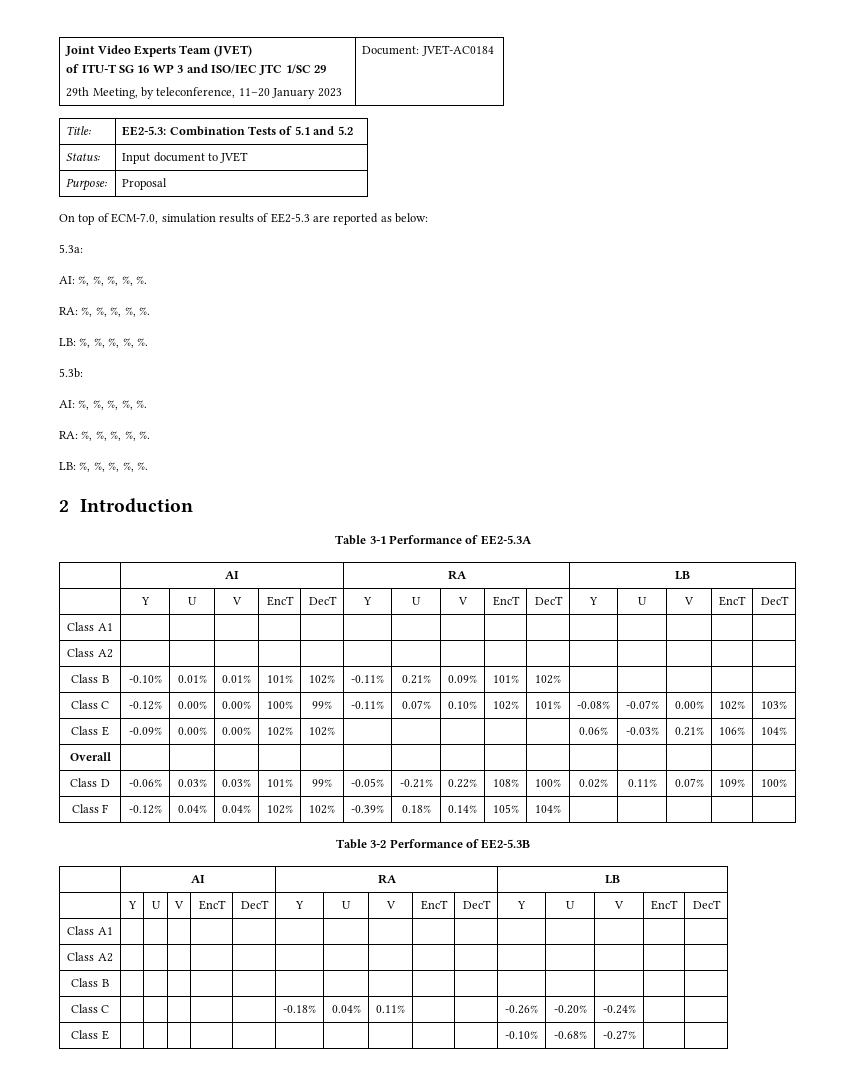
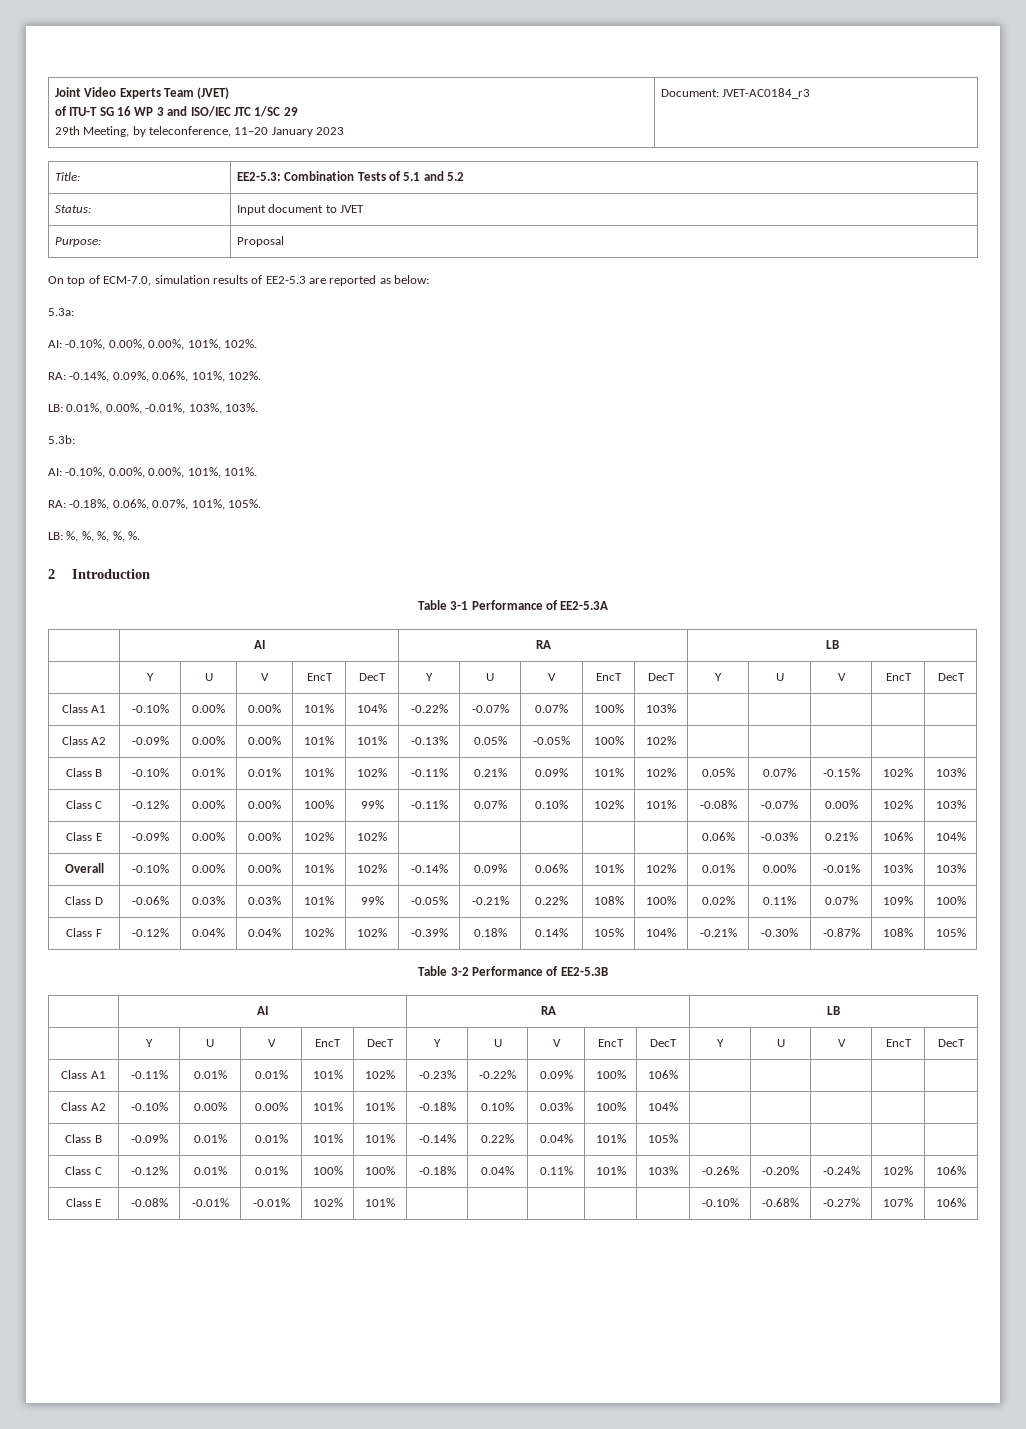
[421,45,494,56] JVET-AC0184 -> [722,88,811,99] JVET-AC0184_r3
[78,276,147,286] [59,307,150,317] [59,338,148,348] [59,368,83,378] [59,400,147,410] [59,431,150,441] %, %, %, %, %. // RA: %, %, %, %, %. // LB: %, %, %, %, %. // 5.3b: // AI: %, %, %, %, %. // RA: %, %, %, %, %. -> [65,339,257,350] [48,371,261,382] [48,403,258,414] [48,435,75,444] [48,467,257,478] [48,499,261,510] -0.10%, 0.00%, 0.00%, 101%, 102%. // RA: -0.14%, 0.09%, 0.06%, 101%, 102%. // LB: 0.01%, 0.00%, -0.01%, 103%, 103%. // 5.3b: // AI: -0.10%, 0.00%, 0.00%, 101%, 101%. // RA: -0.18%, 0.06%, 0.07%, 101%, 105%.
[67,648,113,658] | | | | | | | | | | | | | | // Class A2 | | | | | | | | | | -> [131,704,169,713] [192,704,225,713] [248,704,281,713] [304,704,334,713] [357,704,387,713] [410,704,448,713] [471,704,509,713] [535,704,568,713] [593,704,624,713] [646,704,676,713] [61,736,107,745] [131,736,169,745] [192,736,225,745] [248,736,281,745] [304,736,334,745] [357,736,387,745] [410,736,448,745] [473,736,507,745] [533,736,570,745] [593,736,624,745] [646,736,676,745] -0.10% | 0.00% | 0.00% | 101% | 104% | -0.22% | -0.07% | 0.07% | 100% | 103% | | | | | // Class A2 | -0.09% | 0.00% | 0.00% | 101% | 101% | -0.13% | 0.05% | -0.05% | 100% | 102%
(561, 679) | | | | -> [701,768,735,777] [763,768,796,777] [822,768,860,777] [883,768,913,777] [935,768,966,777] 0.05% | 0.07% | -0.15% | 102% | 103%
(111, 756) | | | | | | | | | | | | | | -> [131,864,169,873] [192,864,225,873] [248,864,281,873] [304,864,334,873] [357,864,387,873] [410,864,448,873] [473,864,507,873] [535,864,568,873] [593,864,624,873] [646,864,676,873] [701,864,735,873] [763,864,796,873] [822,864,860,873] [883,864,913,873] [935,864,966,873] -0.10% | 0.00% | 0.00% | 101% | 102% | -0.14% | 0.09% | 0.06% | 101% | 102% | 0.01% | 0.00% | -0.01% | 103% | 103%
(561, 809) | | | | -> [699,928,737,937] [761,928,798,937] [822,928,860,937] [883,928,913,937] [935,928,966,937] -0.21% | -0.30% | -0.87% | 108% | 105%
[67,952,113,962] [71,978,109,987] [70,1004,110,1013] | | | | | | | | | | | | | | // Class A2 | | | | | | | | | | | | | | | // Class B | | | | | | | | | | | | | | | // Class C | | | | | -> [130,1070,168,1079] [193,1070,227,1079] [254,1070,288,1079] [312,1070,343,1079] [365,1070,395,1079] [418,1070,456,1079] [479,1070,516,1079] [539,1070,573,1079] [595,1070,626,1079] [648,1070,678,1079] [61,1102,106,1111] [130,1102,168,1111] [193,1102,227,1111] [254,1102,288,1111] [312,1102,343,1111] [365,1102,395,1111] [418,1102,456,1111] [481,1102,514,1111] [539,1102,573,1111] [595,1102,626,1111] [648,1102,678,1111] [65,1134,102,1143] [130,1134,168,1143] [193,1134,227,1143] [254,1134,288,1143] [312,1134,343,1143] [365,1134,395,1143] [418,1134,456,1143] [481,1134,514,1143] [539,1134,573,1143] [595,1134,626,1143] [648,1134,678,1143] [65,1166,102,1175] [130,1166,168,1175] [193,1166,227,1175] [254,1166,288,1175] [312,1166,343,1175] [365,1166,395,1175] -0.11% | 0.01% | 0.01% | 101% | 102% | -0.23% | -0.22% | 0.09% | 100% | 106% | | | | | // Class A2 | -0.10% | 0.00% | 0.00% | 101% | 101% | -0.18% | 0.10% | 0.03% | 100% | 104% | | | | | // Class B | -0.09% | 0.01% | 0.01% | 101% | 101% | -0.14% | 0.22% | 0.04% | 101% | 105% | | | | | // Class C | -0.12% | 0.01% | 0.01% | 100% | 100%
(405, 1009) | -> [595,1166,626,1175] [648,1166,678,1175] 101% | 103%
[71,1030,109,1040] | // Class E | | | | | -> [883,1166,913,1175] [936,1166,966,1175] [65,1198,102,1207] [130,1198,168,1207] [191,1198,229,1207] [252,1198,290,1207] [312,1198,343,1207] [365,1198,395,1207] 102% | 106% // Class E | -0.08% | -0.01% | -0.01% | 102% | 101%
(636, 1035) | -> [883,1198,913,1207] [936,1198,966,1207] 107% | 106%

